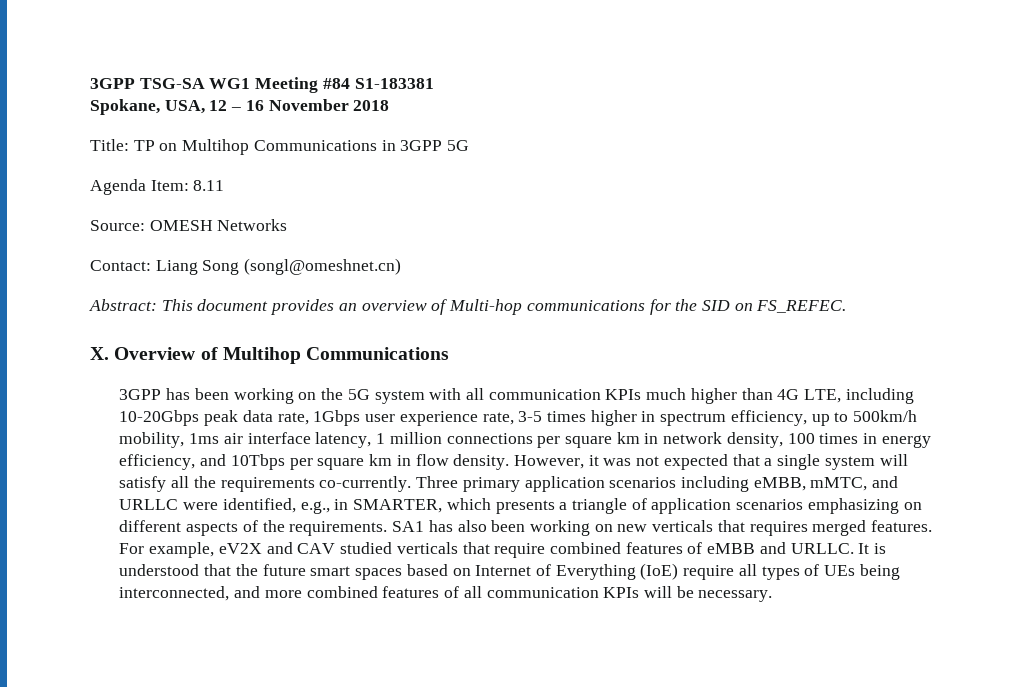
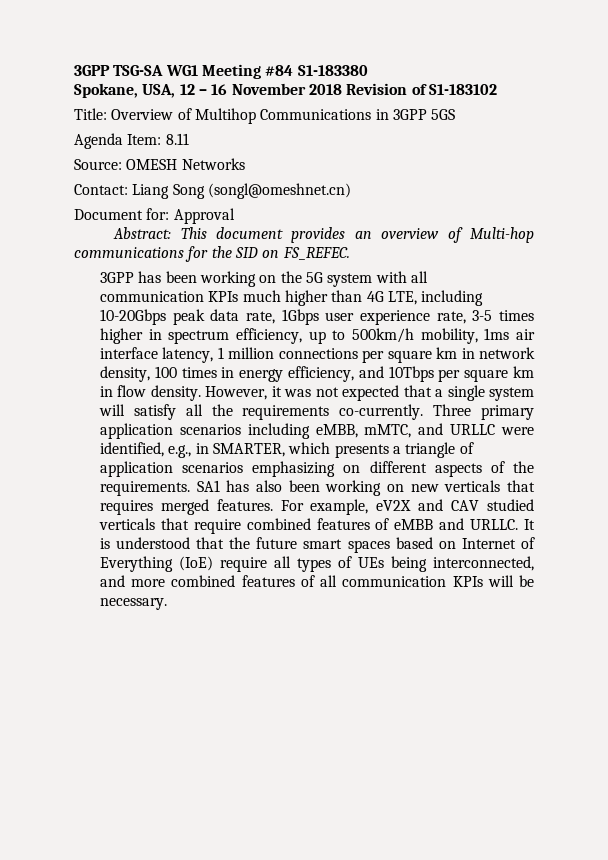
[354,78,434,89] S1-183381 -> [297,65,368,76] S1-183380
(390, 105) none -> [346,83,497,95] Revision of S1-183102
[133,140,178,151] TP on -> [111,108,192,120] Overview of
[447,140,470,151] 5G -> [431,109,456,120] 5GS
(402, 266) none -> [74,208,235,224] // Document for: Approval
[90,347,450,364] // X. Overview of Multihop Communications -> (350, 253) none

